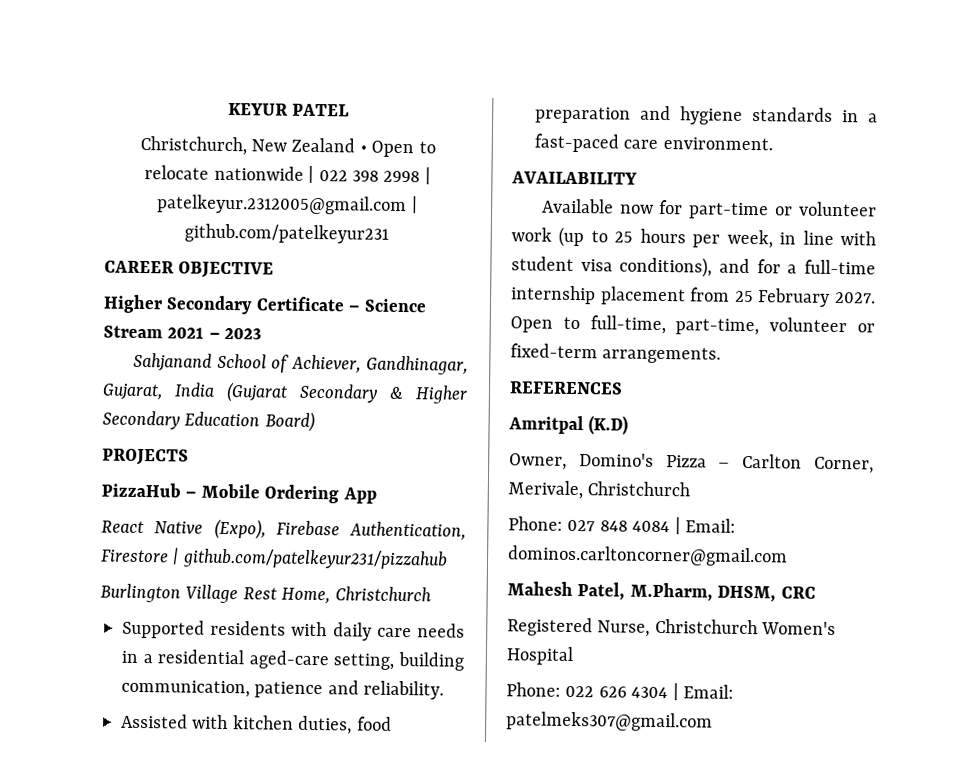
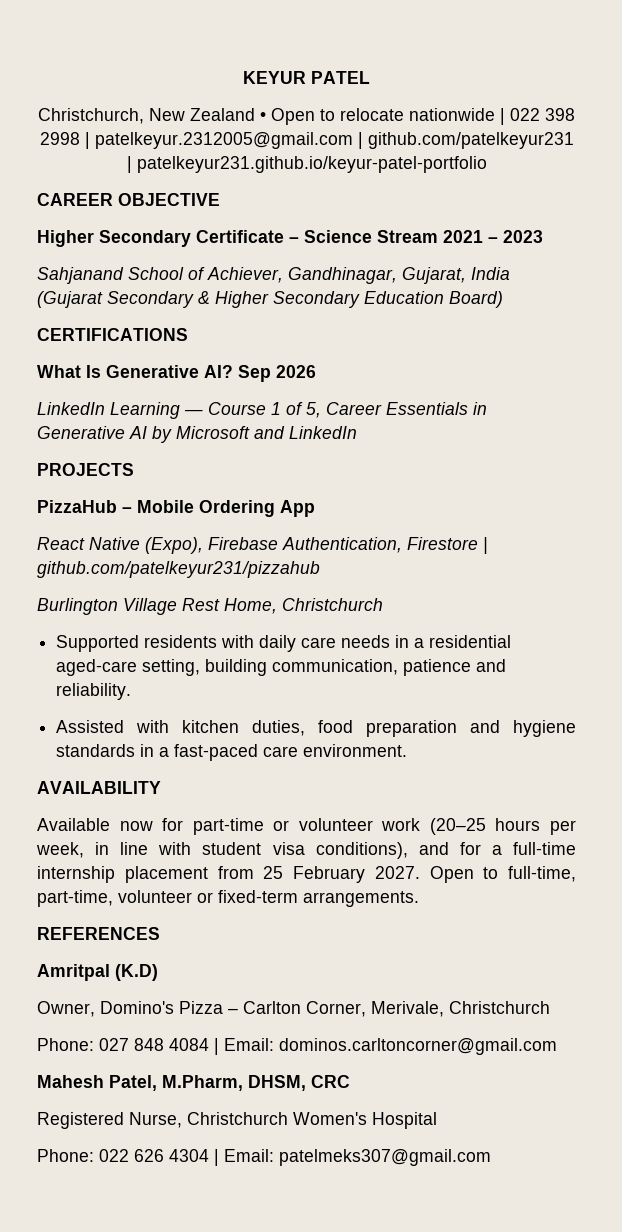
(389, 233) none -> [126,156,487,173] | patelkeyur231.github.io/keyur-patel-portfolio
(315, 421) none -> [37,328,188,341] [37,365,316,382] [37,402,487,419] [37,426,357,443] // CERTIFICATIONS // What Is Generative AI? Sep 2026 // LinkedIn Learning — Course 1 of 5, Career Essentials in Generative AI by Microsoft and LinkedIn
[558,226,634,248] (up to 25 -> [429,818,486,835] (20–25

